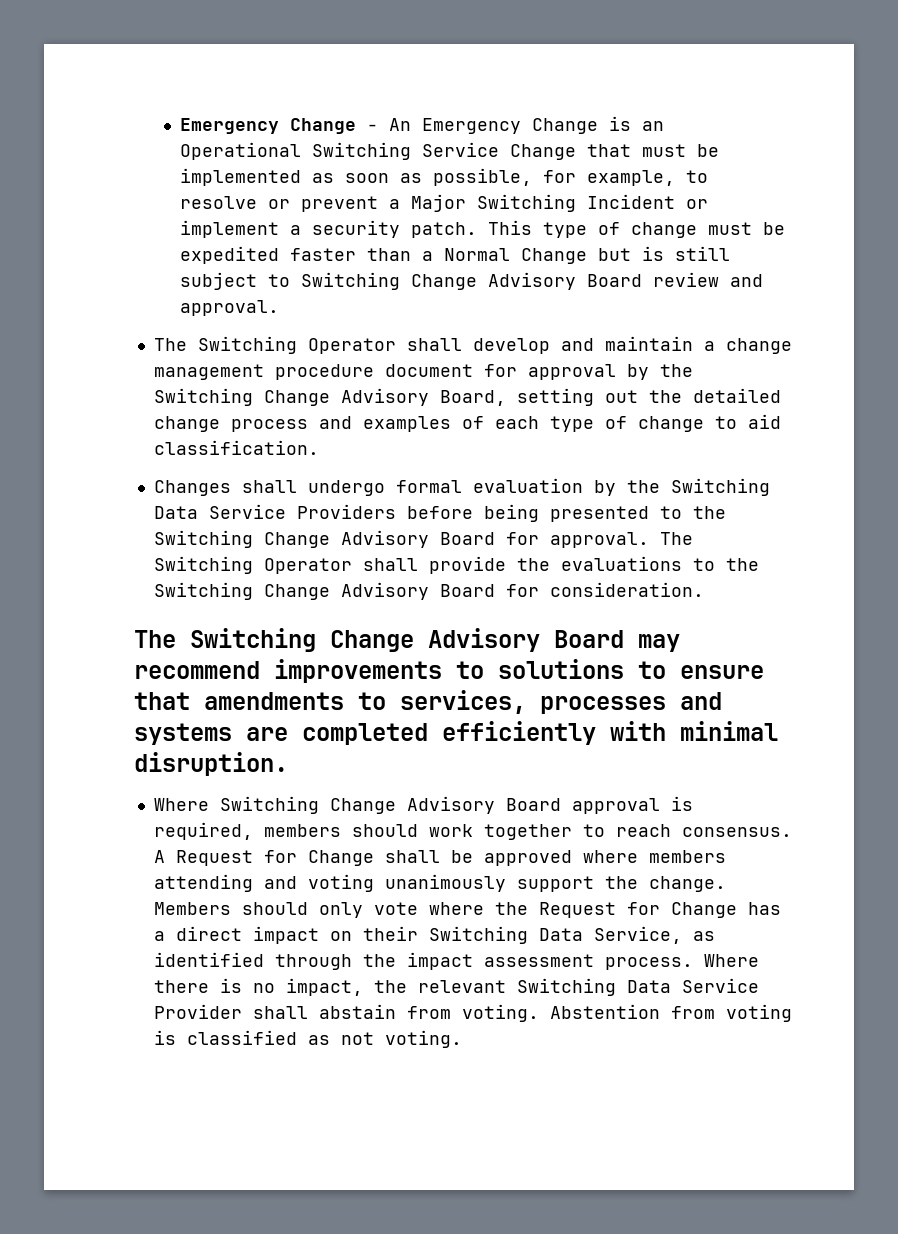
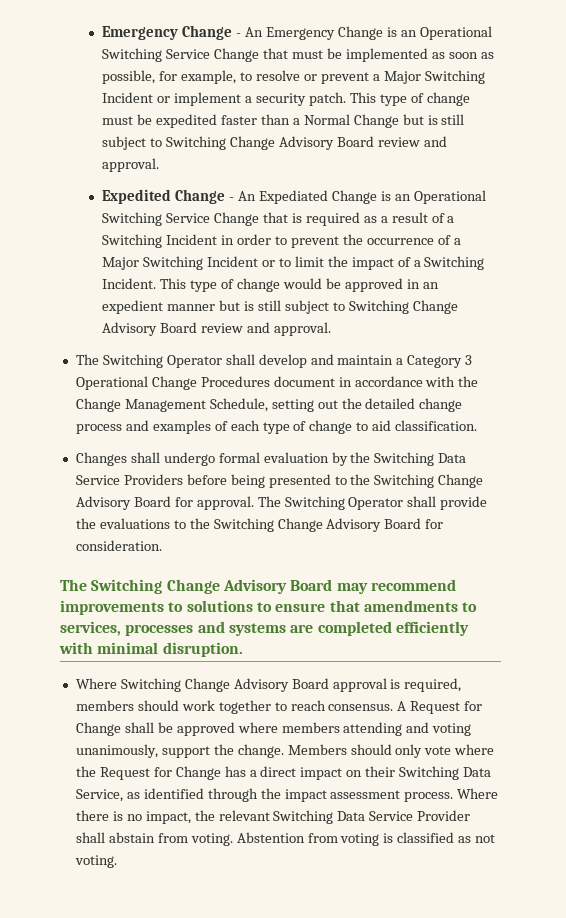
(280, 308) none -> [102,189,486,204] [102,212,455,226] [102,234,461,248] [102,256,485,270] [102,278,439,292] [102,300,458,314] [102,322,331,336] // Expedited Change - An Expediated Change is an Operational Switching Service Change that is required as a result of a Switching Incident in order to prevent the occurrence of a Major Switching Incident or to limit the impact of a Switching Incident. This type of change would be approved in an expedient manner but is still subject to Switching Change Advisory Board review and approval.
[725,338,792,354] [153,364,693,380] [153,388,506,406] change management procedure document for approval by the Switching Change Advisory Board, -> [407,355,473,368] [75,376,479,390] [75,398,268,412] Category 3 Operational Change Procedures document in accordance with the Change Management Schedule,
[384,874,506,892] unanimously -> [75,744,158,758] unanimously,

